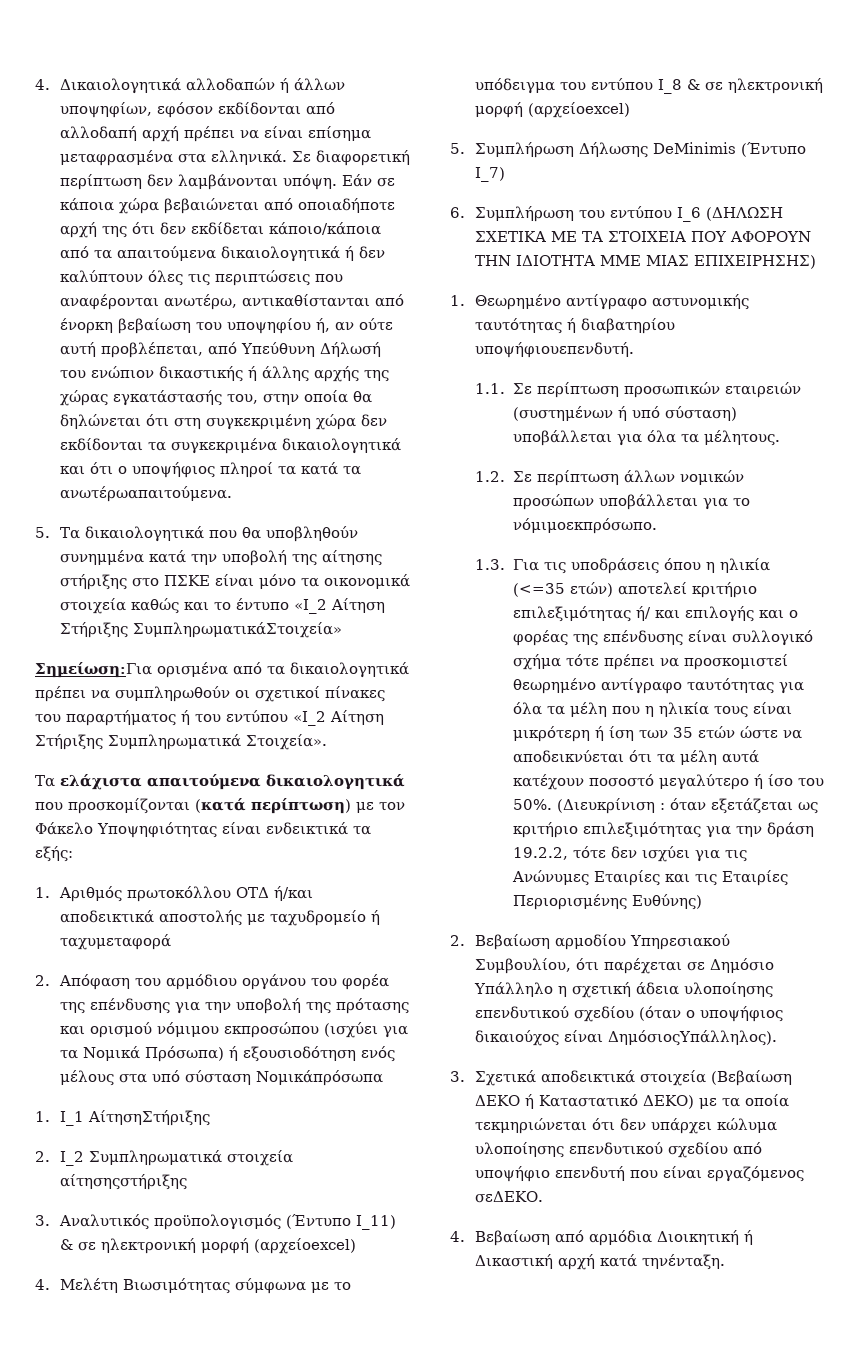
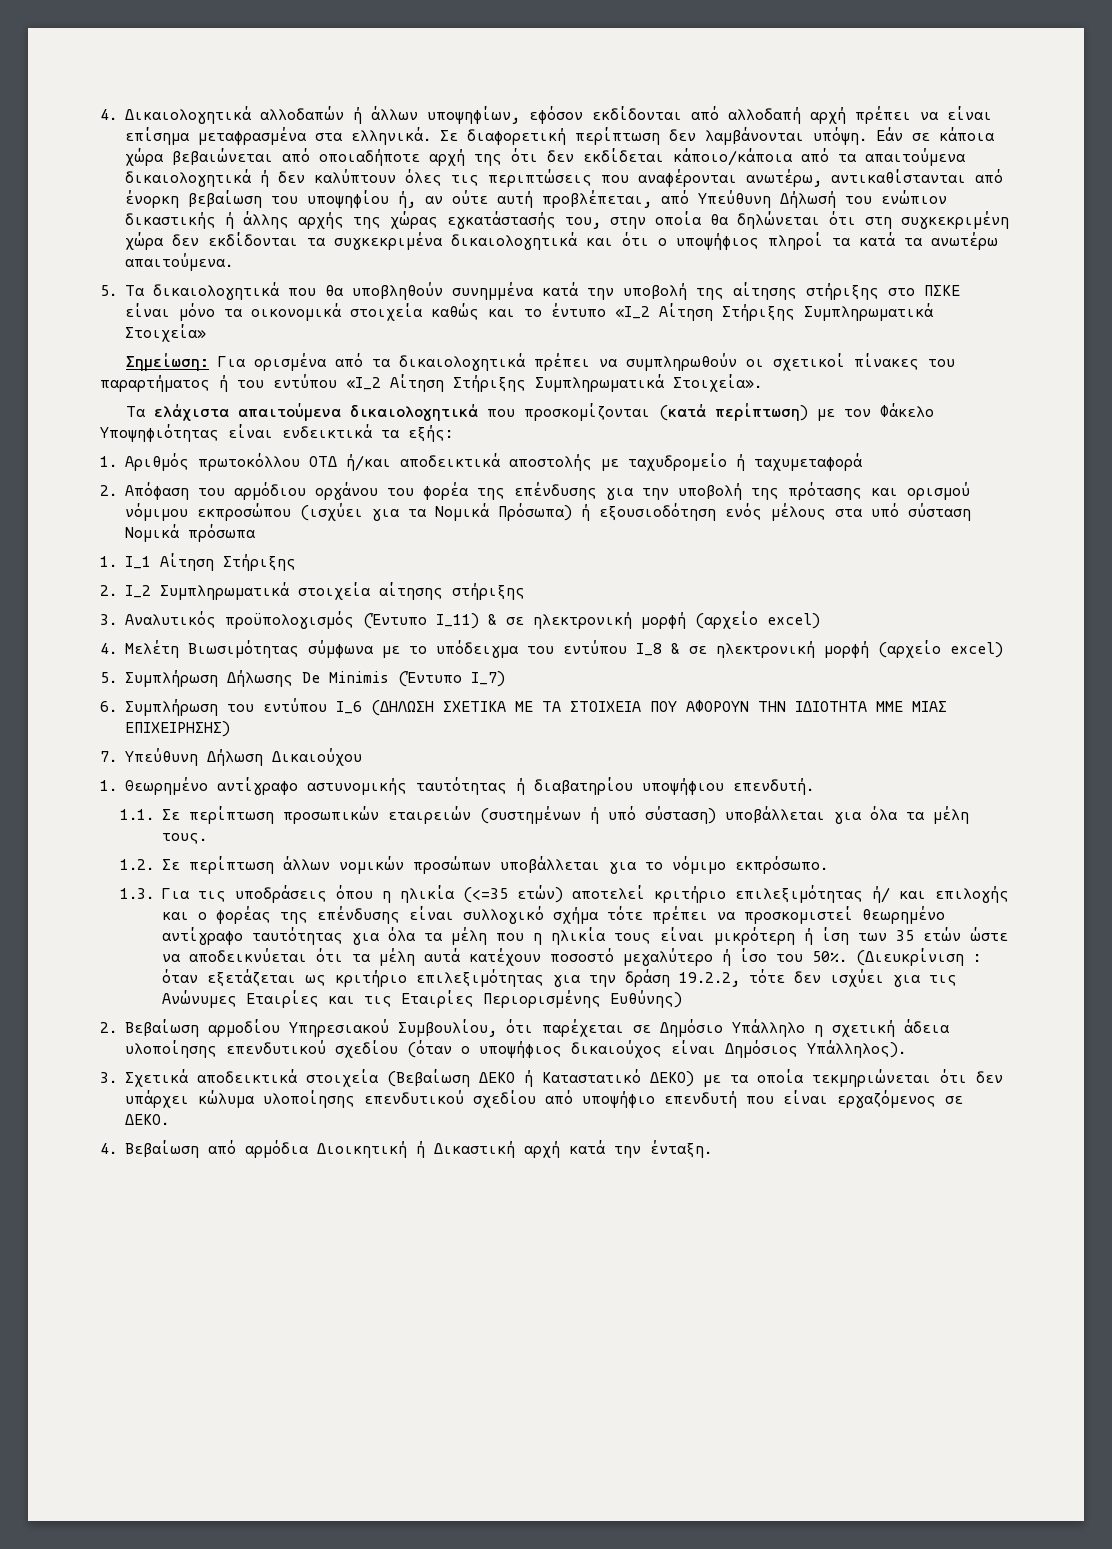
[60,486,233,502] ανωτέρωαπαιτούμενα. -> [931,232,998,250] [125,253,233,271] ανωτέρω απαιτούμενα.
[133,622,343,638] [35,662,152,678] ΣυμπληρωματικάΣτοιχεία» // Σημείωση:Για -> [804,303,934,321] [125,324,206,343] [125,353,246,371] Συμπληρωματικά Στοιχεία» // Σημείωση: Για
[256,1070,384,1086] Νομικάπρόσωπα -> [125,524,256,542] Νομικά πρόσωπα
[88,1110,211,1126] ΑίτησηΣτήριξης -> [160,553,296,571] Αίτηση Στήριξης
[60,1174,188,1190] αίτησηςστήριξης -> [379,582,525,600] αίτησης στήριξης
[254,1238,357,1254] (αρχείοexcel) -> [695,611,820,630] (αρχείο excel)
[528,102,631,118] (αρχείοexcel) -> [878,640,1003,659] (αρχείο excel)
[653,142,737,154] DeMinimis -> [302,671,389,683] De Minimis
(817, 262) none -> [100,748,362,767] // 7. Υπεύθυνη Δήλωση Δικαιούχου
[475,342,635,358] υποψήφιουεπενδυτή. -> [642,778,814,795] υποψήφιου επενδυτή.
[703,430,780,446] μέλητους. -> [932,806,969,824] [161,833,207,844] μέλη τους.
[512,518,657,534] νόμιμοεκπρόσωπο. -> [671,856,828,874] νόμιμο εκπρόσωπο.
[608,1030,778,1046] ΔημόσιοςΥπάλληλος). -> [725,1040,906,1058] Δημόσιος Υπάλληλος).
[475,1191,544,1203] σεΔΕΚΟ. -> [945,1096,963,1104] [125,1114,169,1125] σε ΔΕΚΟ.
[642,1254,726,1270] τηνένταξη. -> [614,1140,712,1158] την ένταξη.

